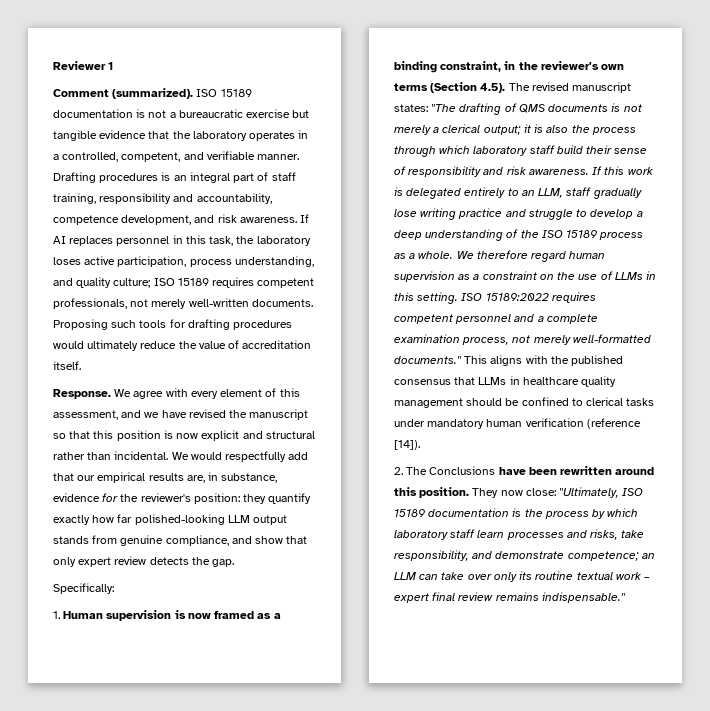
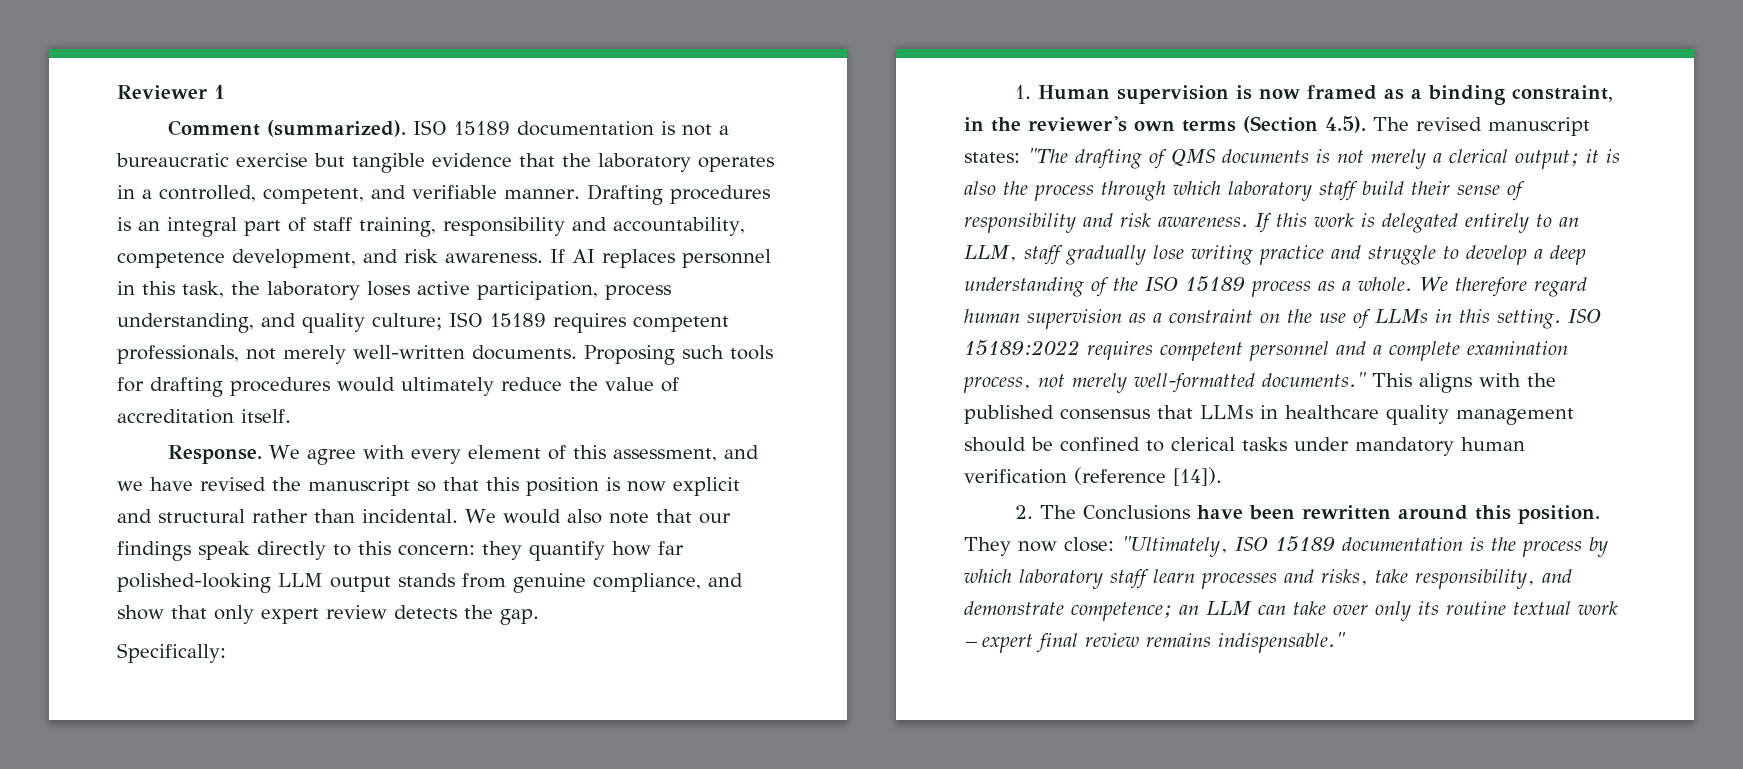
[225,451,309,462] [53,472,278,483] [53,493,240,504] respectfully add that our empirical results are, in substance, evidence for the reviewer's position: -> [566,509,731,524] [117,541,475,561] also note that our findings speak directly to this concern:
[53,515,90,525] exactly -> (605, 551) none

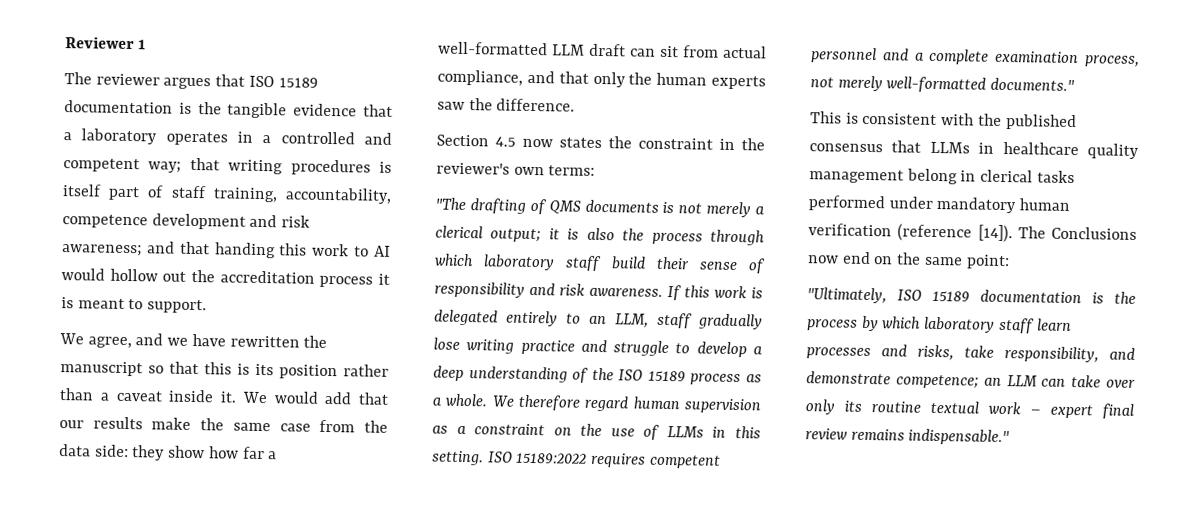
[167,120,729,137] [116,153,345,167] Comment (summarized). ISO 15189 documentation is not a bureaucratic exercise but -> [64,72,318,90] [64,100,222,115] The reviewer argues that ISO 15189 documentation is the
[562,153,591,167] the -> [63,132,72,141] a
[159,184,770,205] [117,217,237,237] controlled, competent, and verifiable manner. Drafting procedures is an integral -> [280,131,393,145] [63,157,392,176] [62,184,102,197] controlled and competent way; that writing procedures is itself
[443,217,607,236] responsibility and -> (278, 195) none
[232,249,771,268] [117,281,671,300] [117,312,729,333] [117,345,773,365] [117,377,679,397] [117,409,291,424] [167,445,717,465] development, and risk awareness. If AI replaces personnel in this task, the laboratory loses active participation, process understanding, and quality culture; ISO 15189 requires competent professionals, not merely well-written documents. Proposing such tools for drafting procedures would ultimately reduce the value of accreditation itself. // Response. We agree with every element of this assessment, -> [151,213,311,230] [62,241,391,259] [61,268,390,288] [61,297,208,314] [59,333,132,349] development and risk awareness; and that handing this work to AI would hollow out the accreditation process it is meant to support. // We agree,
[200,477,266,491] revised -> [229,335,300,348] rewritten
[526,477,740,496] [117,509,731,524] [117,541,684,561] [117,573,586,593] position is now explicit and structural rather than incidental. We would also note that our findings speak directly to this concern: they quantify how far polished-looking LLM output stands from genuine -> [237,363,389,380] [59,388,389,405] [59,416,389,433] [59,444,278,461] [438,41,767,59] is its position rather than a caveat inside it. We would add that our results make the same case from the data side: they show how far a well-formatted LLM draft can sit from actual
[117,605,164,620] show -> (555, 77) none
[261,605,539,625] [117,643,226,663] [1014,85,1613,105] [964,116,1590,136] [964,152,1020,163] expert review detects the gap. // Specifically: // 1. Human supervision is now framed as a binding constraint, in the reviewer's own terms (Section 4.5). The revised manuscript states: -> [628,72,766,90] [437,98,576,112] [436,134,765,151] [436,162,596,176] the human experts saw the difference. // Section 4.5 now states the constraint in the reviewer's own terms: //
[1372,373,1472,393] This aligns -> [810,111,938,126] // This is consistent
[964,437,1164,452] should be confined to -> [906,168,977,185] belong in
(1287, 444) none -> [808,195,886,212] performed
[1014,505,1033,519] // 2. -> (1013, 233) none
[1196,505,1600,524] [964,537,1114,556] have been rewritten around this position. They now close: -> [808,251,1010,270] now end on the same point: //

